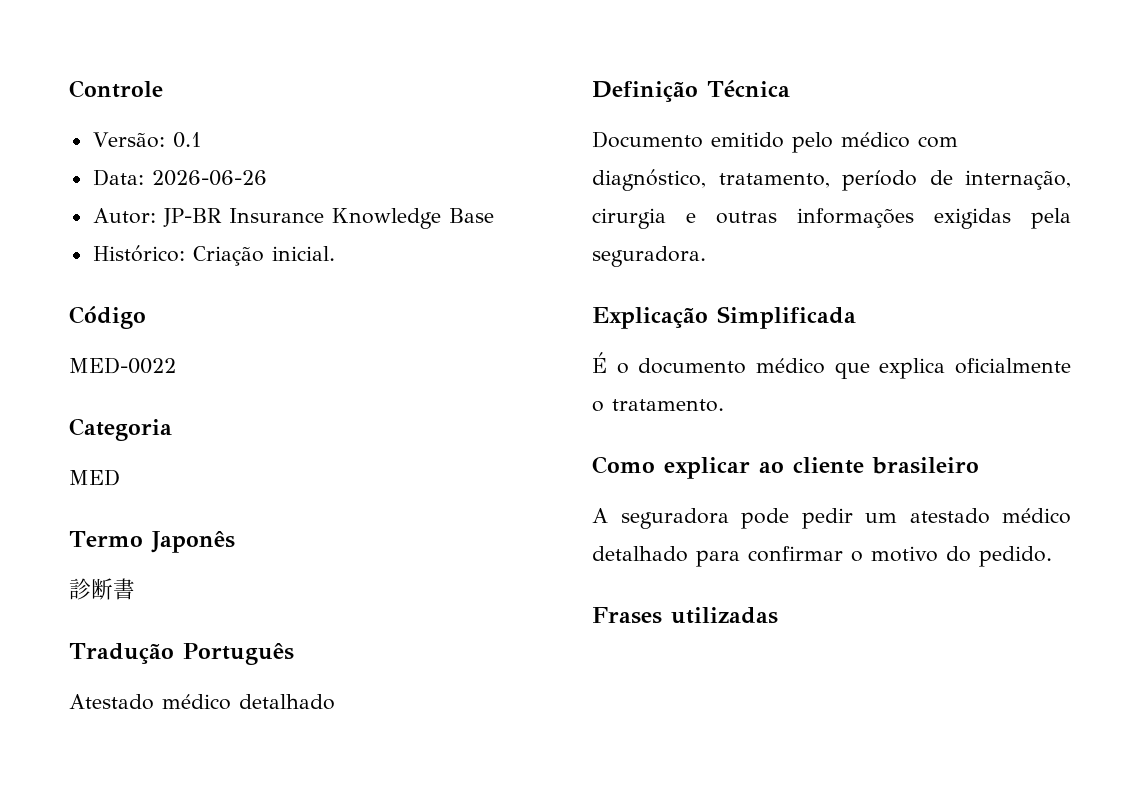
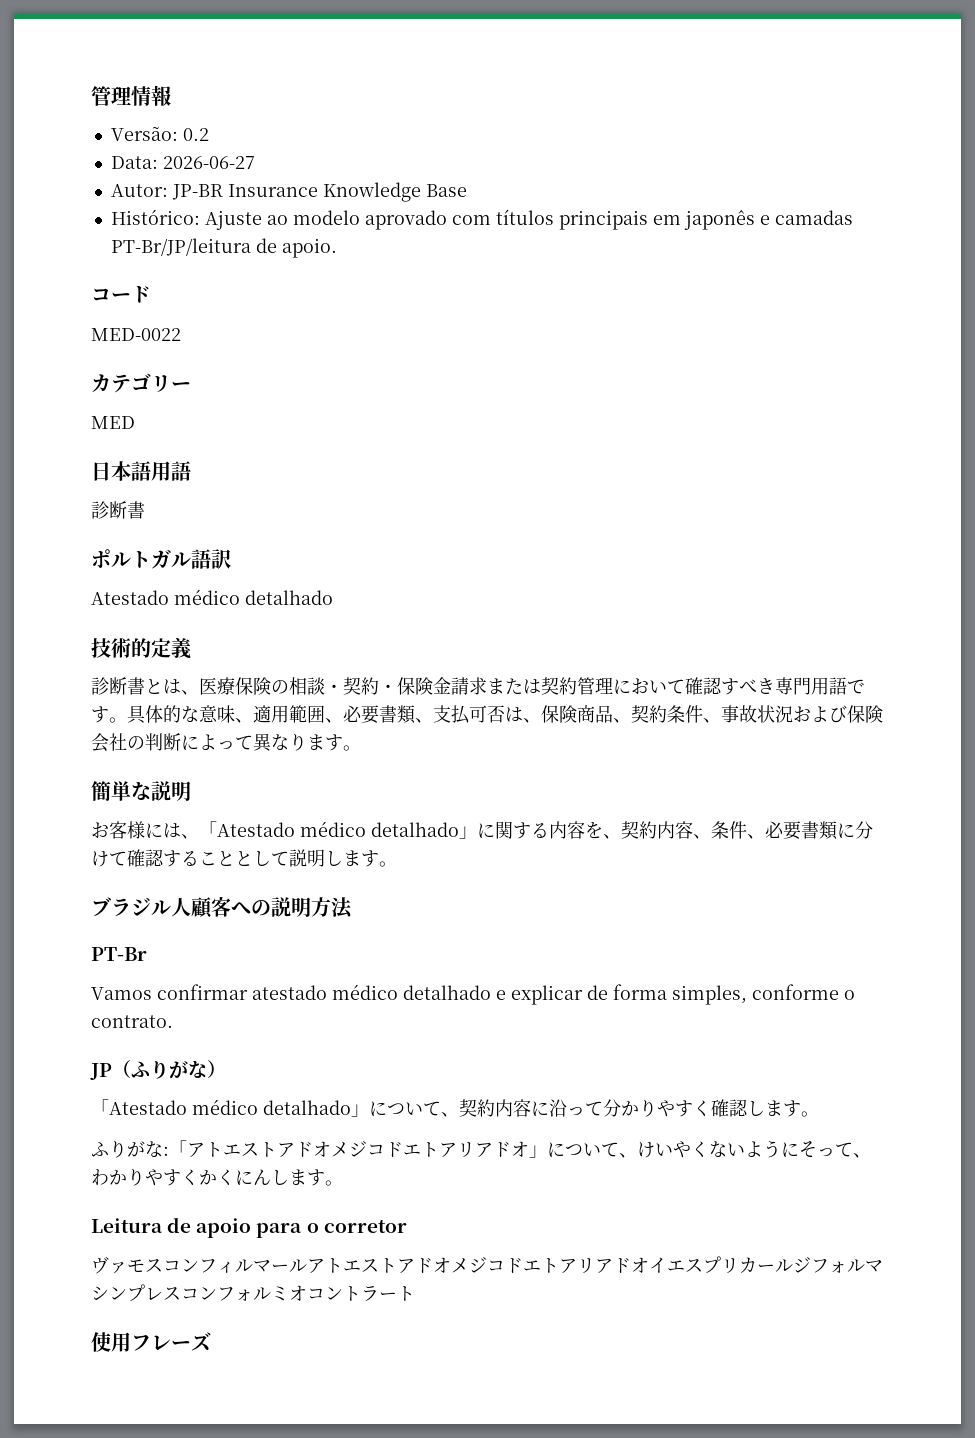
[69,80,163,98] Controle -> [91,85,171,106] 管理情報
[172,132,201,148] 0.1 -> [182,128,209,141] 0.2
[151,170,267,186] 2026-06-26 -> [162,156,255,169] 2026-06-27
[192,246,335,266] [69,306,146,329] Criação inicial. // Código -> [204,209,853,230] [110,238,337,258] [91,286,151,303] Ajuste ao modelo aprovado com títulos principais em japonês e camadas PT-Br/JP/leitura de apoio. // コード
[69,418,172,441] Categoria -> [91,373,191,393] カテゴリー
[69,531,235,553] Termo Japonês -> [91,461,191,481] 日本語用語
[69,643,294,665] Tradução Português -> [91,549,231,569] ポルトガル語訳
[592,80,790,102] [592,131,958,153] [592,169,1071,191] [592,208,1071,229] [592,246,706,267] [592,306,856,329] [592,352,1071,379] [592,399,724,412] [592,456,979,479] [592,508,1071,529] [592,546,1052,567] [592,607,778,624] Definição Técnica // Documento emitido pelo médico com diagnóstico, tratamento, período de internação, cirurgia e outras informações exigidas pela seguradora. // Explicação Simplificada // É o documento médico que explica oficialmente o tratamento. // Como explicar ao cliente brasileiro // A seguradora pode pedir um atestado médico detalhado para confirmar o motivo do pedido. // Frases utilizadas -> [91,637,191,659] [91,677,865,695] [91,705,883,724] [91,733,361,752] [91,781,191,801] [91,821,873,840] [91,849,397,867] [91,897,353,919] [91,947,147,961] [91,984,855,1005] [91,1015,173,1028] [90,1060,226,1080] [91,1099,819,1117] [91,1140,871,1158] [91,1168,343,1186] [91,1217,407,1238] [91,1256,883,1274] [91,1284,415,1302] [91,1332,211,1352] 技術的定義 // 診断書とは、医療保険の相談・契約・保険金請求または契約管理において確認すべき専門用語です。具体的な意味、適用範囲、必要書類、支払可否は、保険商品、契約条件、事故状況および保険会社の判断によって異なります。 // 簡単な説明 // お客様には、「Atestado médico detalhado」に関する内容を、契約内容、条件、必要書類に分けて確認することとして説明します。 // ブラジル人顧客への説明方法 // PT-Br // Vamos confirmar atestado médico detalhado e explicar de forma simples, conforme o contrato. // JP（ふりがな） // 「Atestado médico detalhado」について、契約内容に沿って分かりやすく確認します。 // ふりがな:「アトエストアドオメジコドエトアリアドオ」について、けいやくないようにそって、わかりやすくかくにんします。 // Leitura de apoio para o corretor // ヴァモスコンフィルマールアトエストアドオメジコドエトアリアドオイエスプリカールジフォルマシンプレスコンフォルミオコントラート // 使用フレーズ

